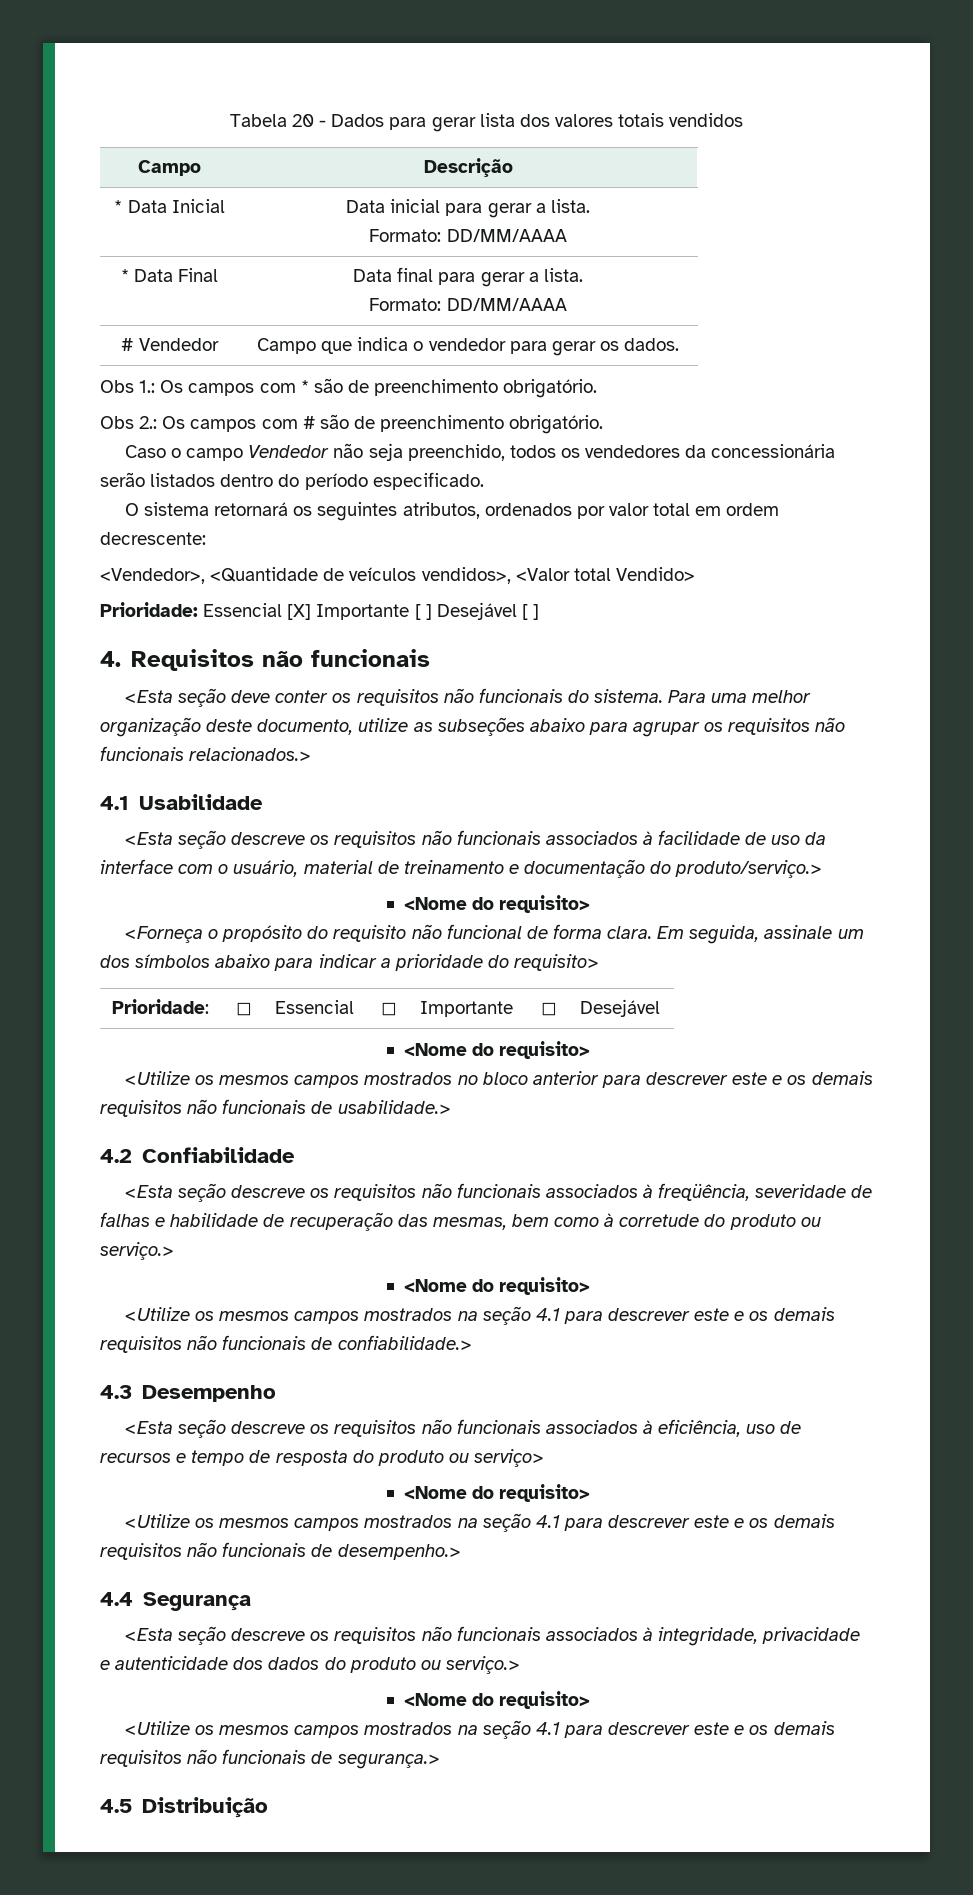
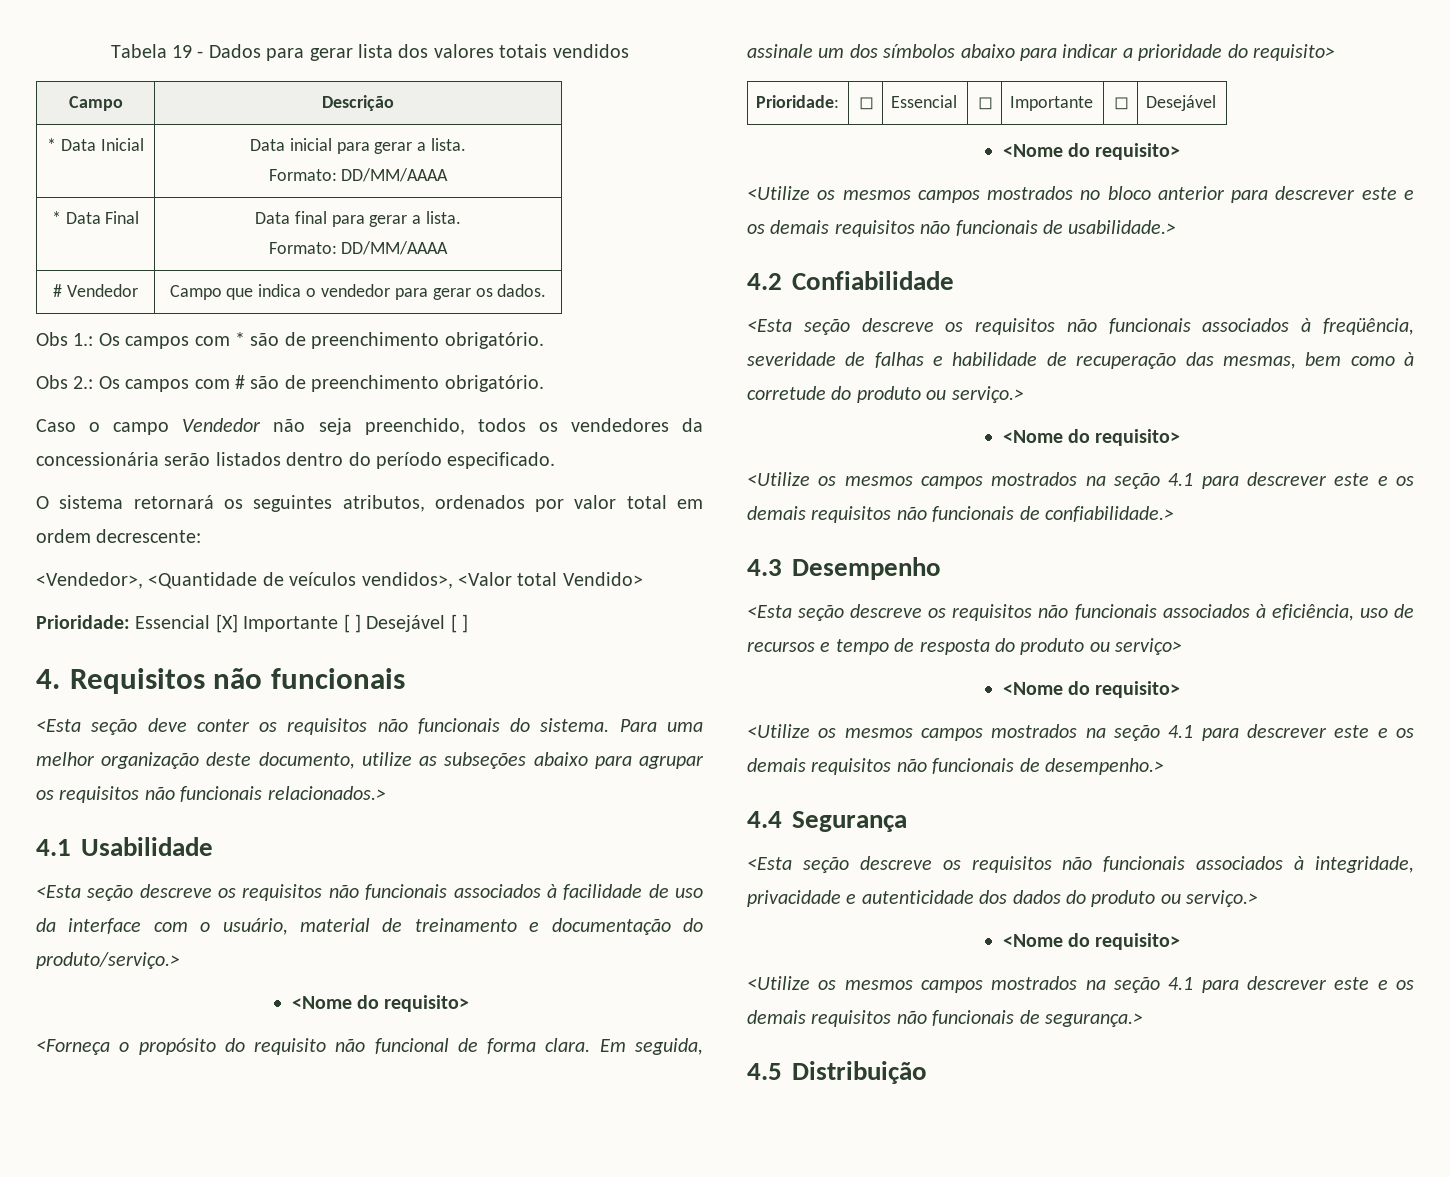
[291,114,314,127] 20 -> [171,45,192,58] 19

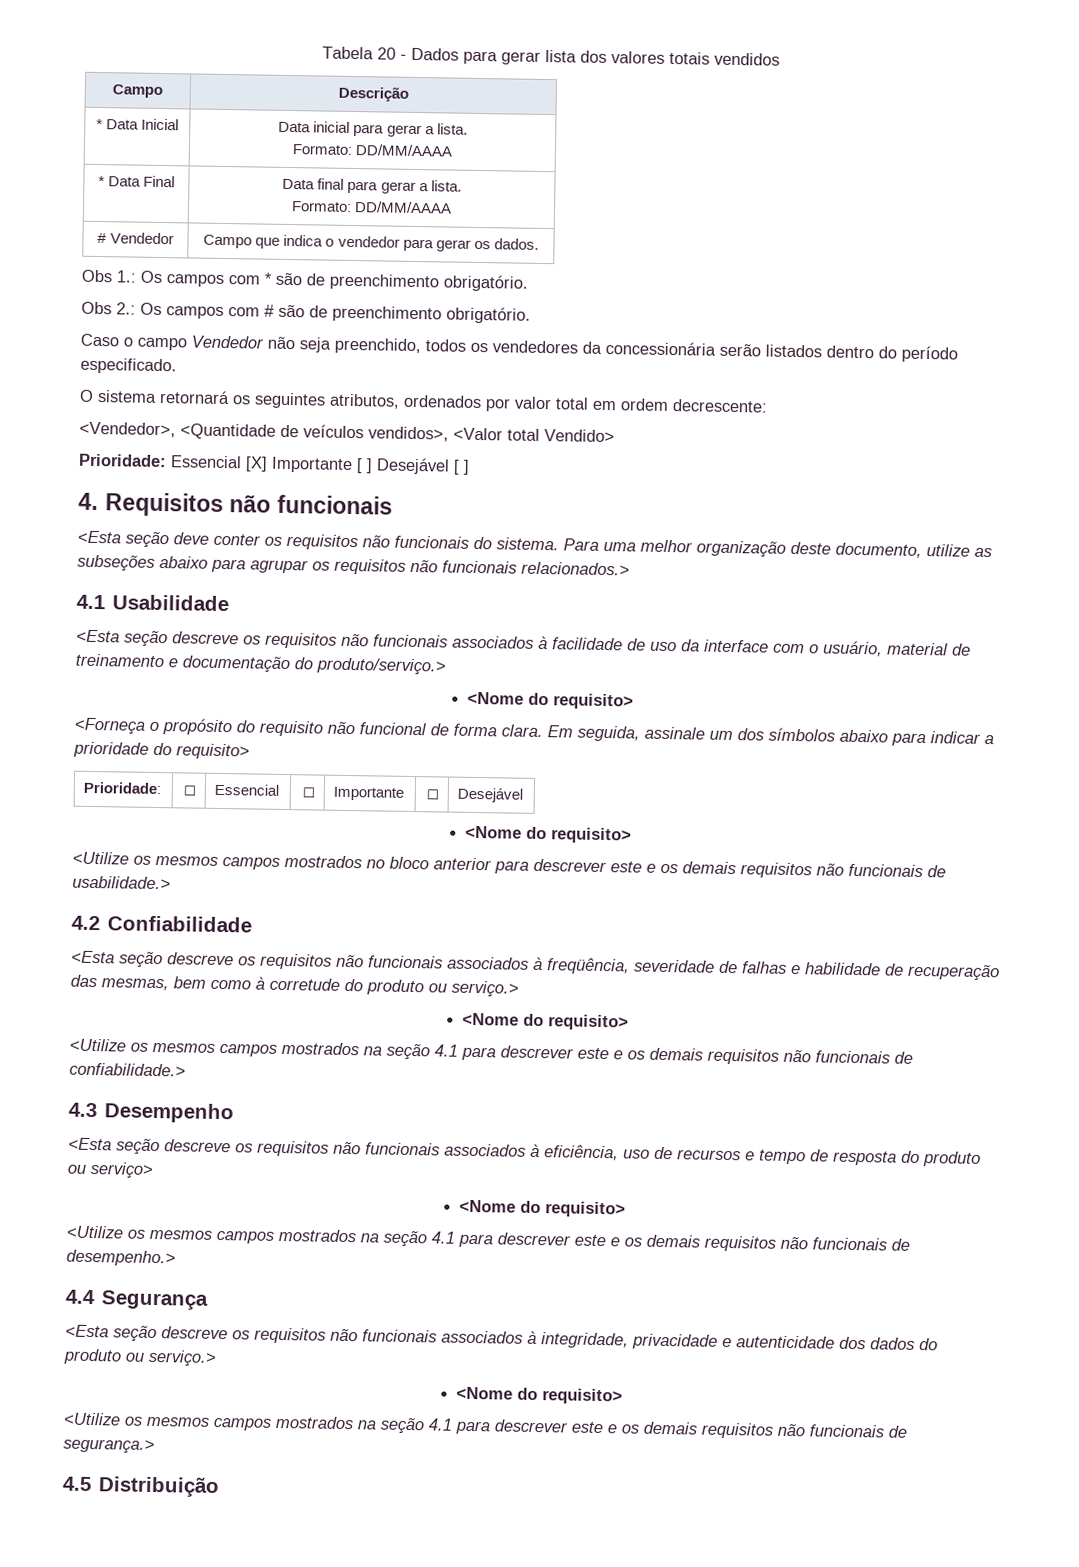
[171,45,192,58] 19 -> [377,47,396,60] 20

